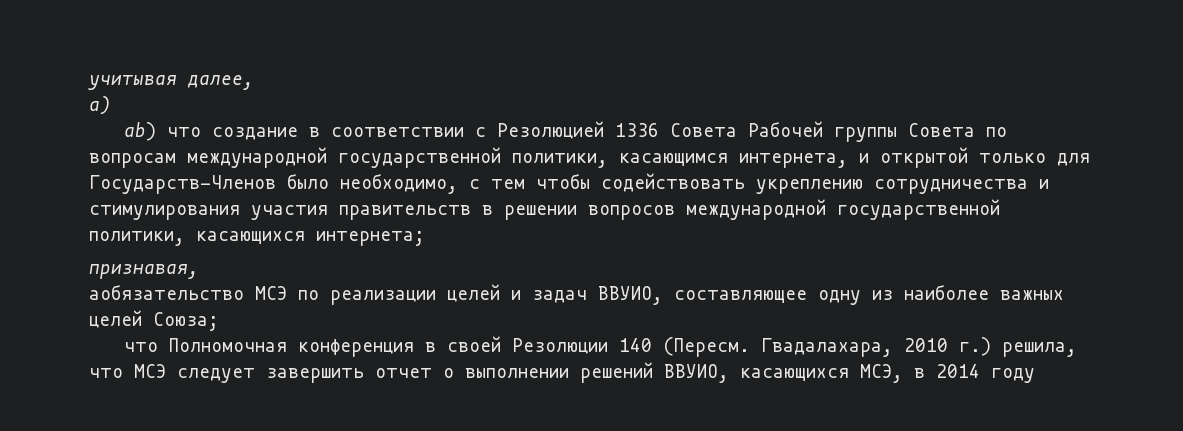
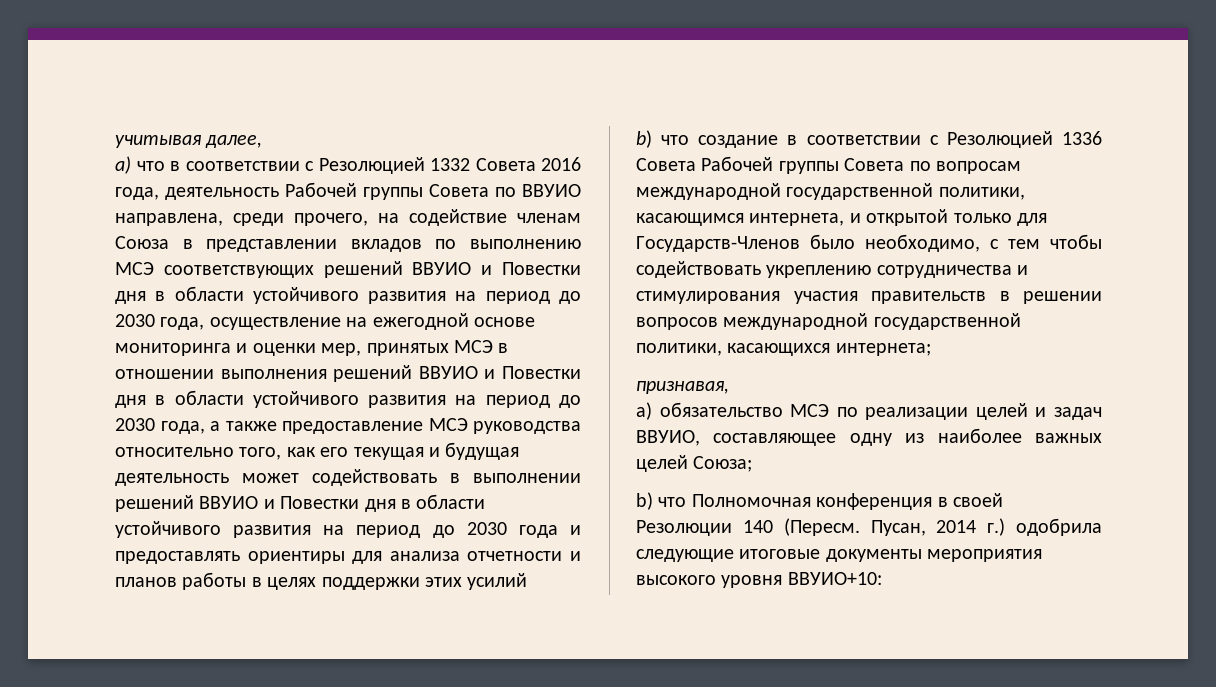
[124,122,157,141] // ab) -> [136,157,581,174] [115,182,581,200] [115,209,581,226] [115,236,581,252] [115,261,581,278] [115,286,581,304] [115,313,535,330] [115,340,509,356] [115,365,581,382] [115,390,581,408] [115,418,581,434] [115,442,520,460] [115,469,581,486] [115,494,486,512] [115,521,582,538] [115,551,581,564] [115,572,528,590] [636,130,652,148] что в соответствии с Резолюцией 1332 Совета 2016 года, деятельность Рабочей группы Совета по ВВУИО направлена, среди прочего, на содействие членам Союза в представлении вкладов по выполнению МСЭ соответствующих решений ВВУИО и Повестки дня в области устойчивого развития на период до 2030 года, осуществление на ежегодной основе мониторинга и оценки мер, принятых МСЭ в отношении выполнения решений ВВУИО и Повестки дня в области устойчивого развития на период до 2030 года, а также предоставление МСЭ руководства относительно того, как его текущая и будущая деятельность может содействовать в выполнении решений ВВУИО и Повестки дня в области устойчивого развития на период до 2030 года и предоставлять ориентиры для анализа отчетности и планов работы в целях поддержки этих усилий // b)
[89,285,244,301] aобязательство -> [636,402,783,420] a) обязательство
(219, 321) none -> [636,492,653,510] b)
[761,337,1078,357] [89,362,1035,383] Гвадалахара, 2010 г.) решила, что МСЭ следует завершить отчет о выполнении решений ВВУИО, касающихся МСЭ, в 2014 году -> [870,518,1102,536] [636,549,1043,562] [636,572,882,588] Пусан, 2014 г.) одобрила следующие итоговые документы мероприятия высокого уровня ВВУИО+10:

